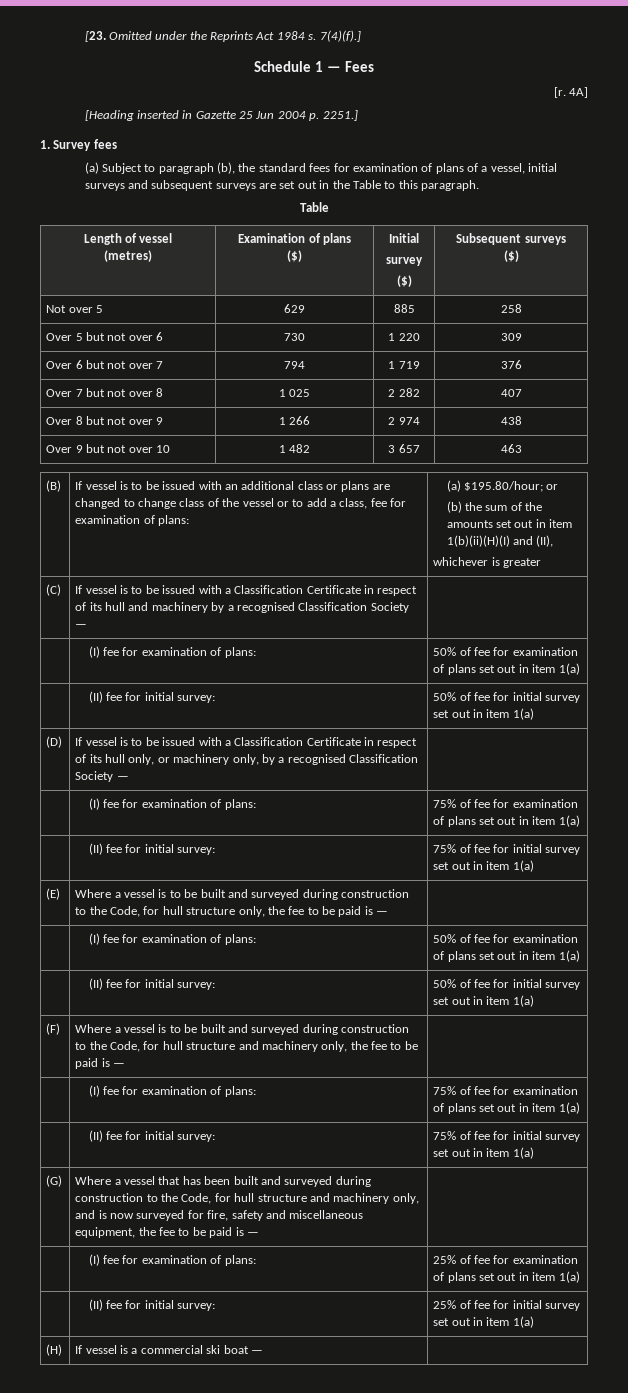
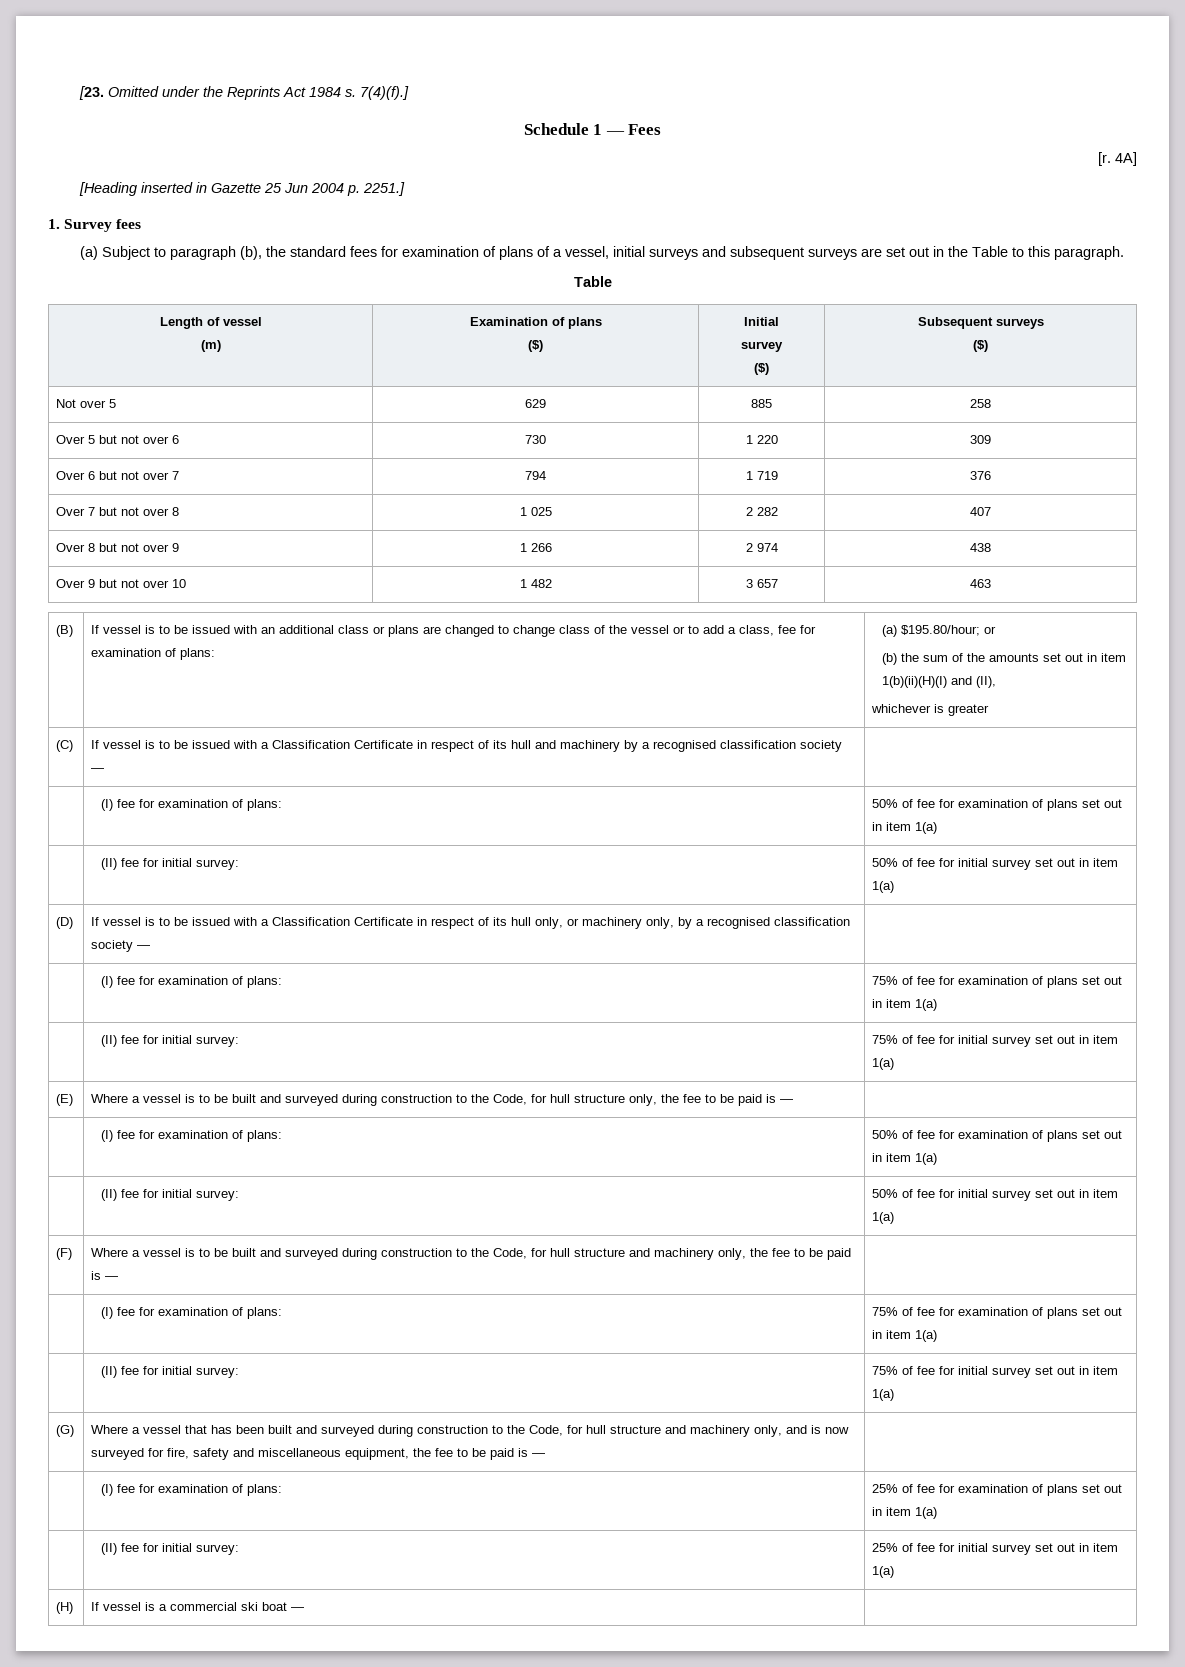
[104,250,152,262] (metres) -> [200,340,221,352] (m)
[298,602,409,613] Classification Society -> [720,740,843,752] classification society
[349,754,419,763] [75,771,114,782] Classification Society -> [774,917,851,926] [91,940,134,952] classification society

